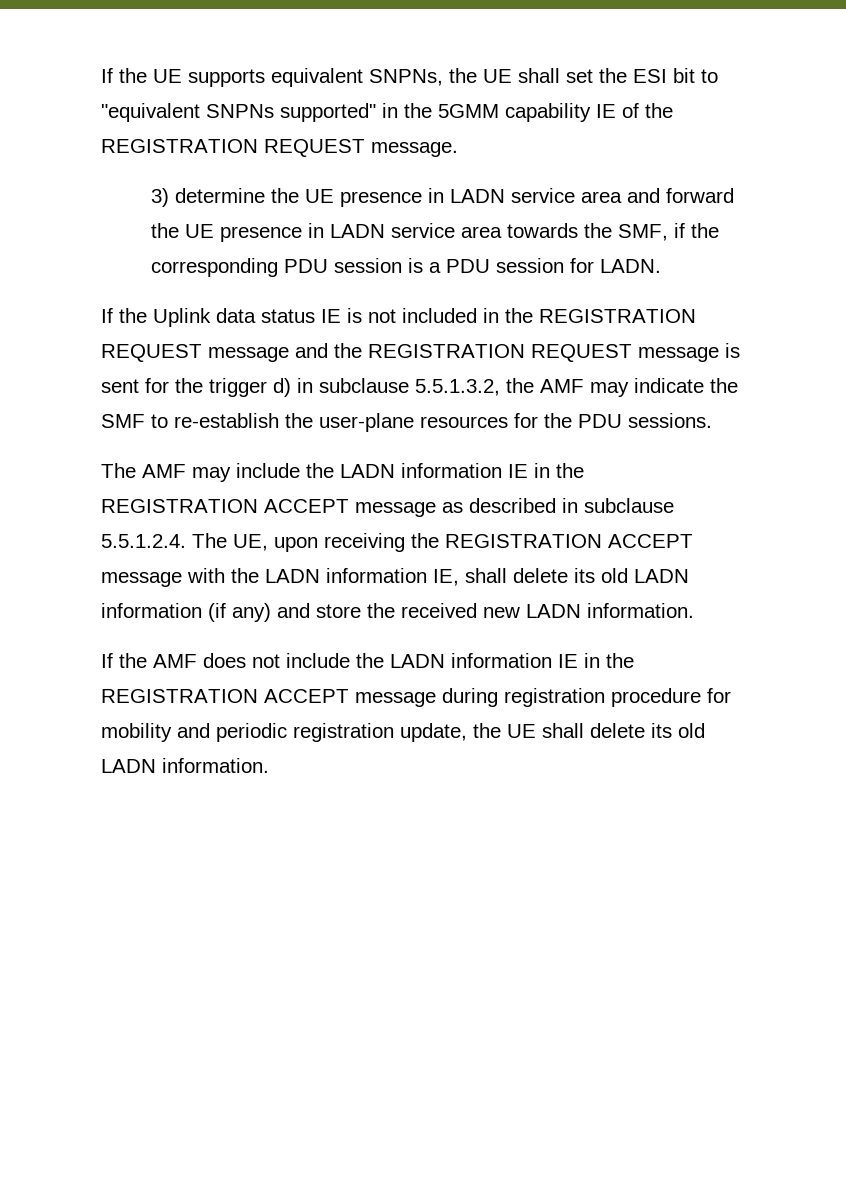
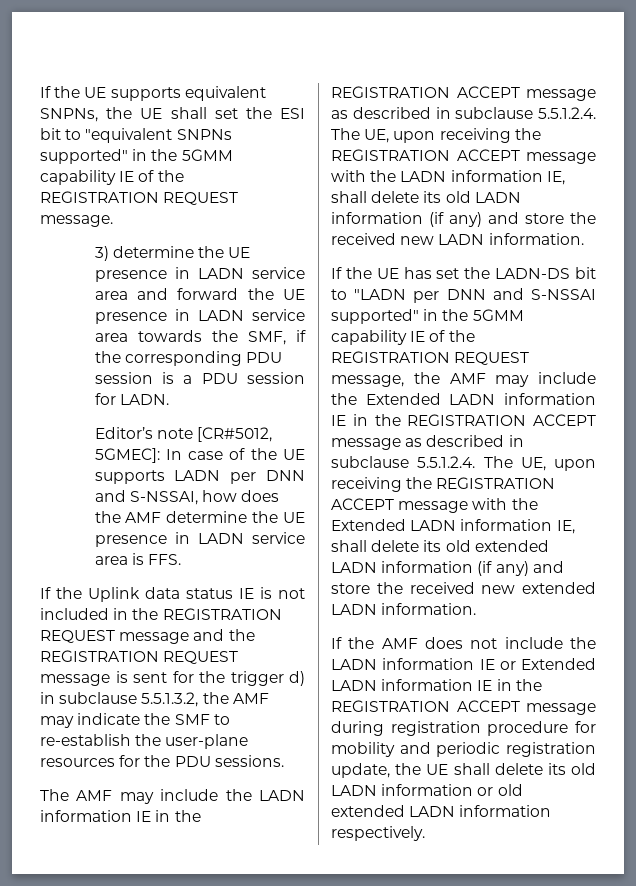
(662, 266) none -> [94,427,273,442] [94,448,305,463] [94,470,305,484] [94,490,280,505] [94,511,305,523] [94,532,305,547] [94,553,182,565] // Editor’s note [CR#5012, 5GMEC]: In case of the UE supports LADN per DNN and S-NSSAI, how does the AMF determine the UE presence in LADN service area is FFS.
(694, 610) none -> [331,267,596,279] [331,288,596,303] [331,309,524,324] [331,330,475,345] [331,351,530,365] [331,372,596,387] [331,393,596,405] [331,414,596,426] [331,435,524,450] [331,456,596,471] [331,477,556,492] [331,498,538,513] [331,519,575,534] [331,540,549,552] [331,561,564,576] [331,582,596,594] [331,603,477,615] // If the UE has set the LADN-DS bit to "LADN per DNN and S-NSSAI supported" in the 5GMM capability IE of the REGISTRATION REQUEST message, the AMF may include the Extended LADN information IE in the REGISTRATION ACCEPT message as described in subclause 5.5.1.2.4. The UE, upon receiving the REGISTRATION ACCEPT message with the Extended LADN information IE, shall delete its old extended LADN information (if any) and store the received new extended LADN information.
(578, 661) none -> [499,658,596,670] [331,679,493,691] or Extended LADN information IE
[162,758,269,773] information. -> [381,784,523,796] [331,805,552,817] [331,826,425,841] information or old extended LADN information respectively.

